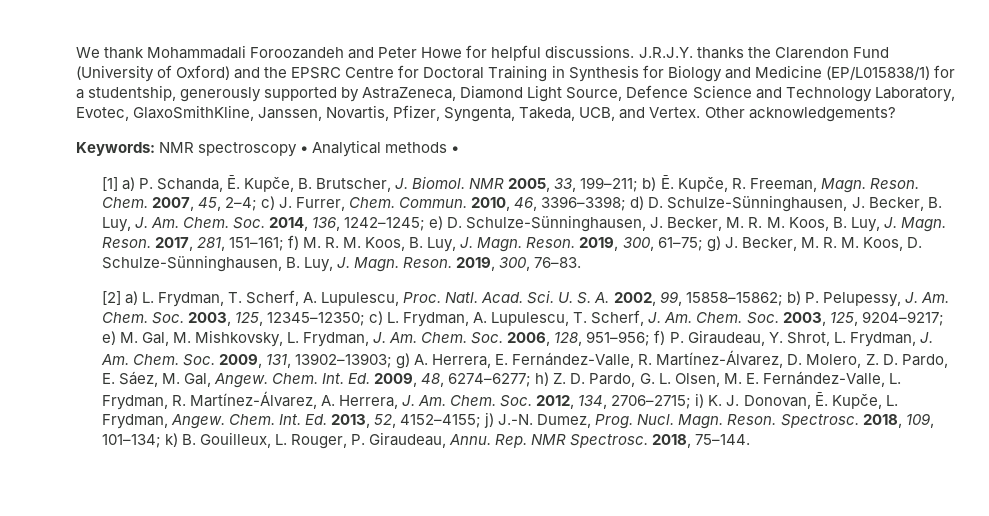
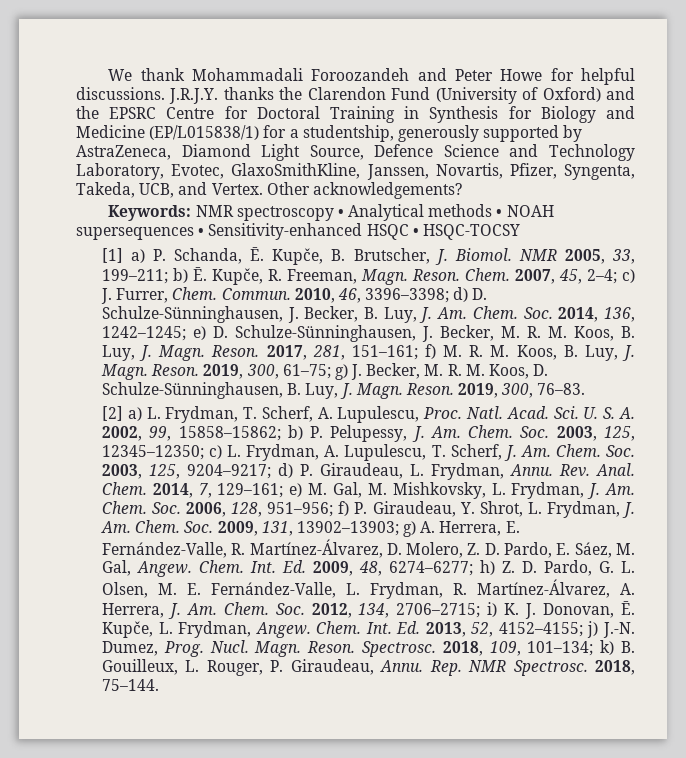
(460, 149) none -> [506,205,554,217] [76,223,520,240] NOAH supersequences • Sensitivity-enhanced HSQC • HSQC-TOCSY
(944, 318) none -> [277,463,636,480] [101,482,284,498] d) P. Giraudeau, L. Frydman, Annu. Rev. Anal. Chem. 2014, 7, 129–161;

